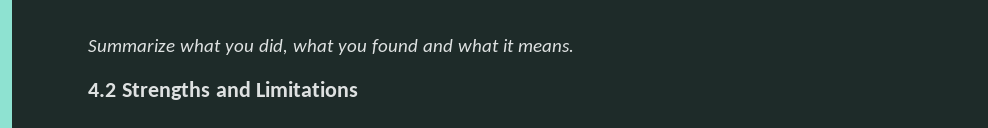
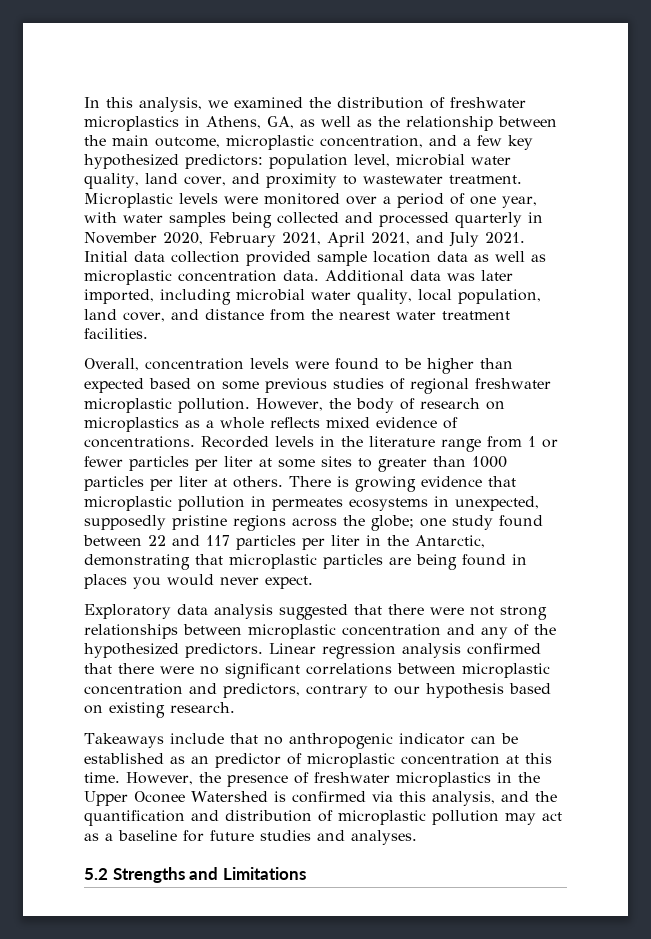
[88,39,574,55] [88,83,116,97] Summarize what you did, what you found and what it means. // 4.2 -> [84,97,526,112] [84,116,557,131] [84,135,533,150] [84,154,511,169] [84,173,522,189] [84,193,537,208] [84,212,543,228] [84,232,525,247] [84,251,546,266] [84,270,513,285] [84,289,541,305] [84,309,510,322] [84,328,148,339] [84,358,513,374] [84,378,551,394] [84,398,505,413] [84,417,458,432] [84,436,558,452] [84,456,507,472] [84,476,516,492] [84,496,539,511] [84,515,543,531] [83,535,485,550] [84,554,527,570] [84,574,313,589] [84,604,547,620] [84,624,556,639] [84,643,541,659] [84,663,550,679] [84,683,551,698] [84,702,235,718] [84,733,518,749] [84,753,552,768] [84,772,540,787] [84,791,557,806] [84,810,562,826] [84,830,417,845] [84,868,108,880] In this analysis, we examined the distribution of freshwater microplastics in Athens, GA, as well as the relationship between the main outcome, microplastic concentration, and a few key hypothesized predictors: population level, microbial water quality, land cover, and proximity to wastewater treatment. Microplastic levels were monitored over a period of one year, with water samples being collected and processed quarterly in November 2020, February 2021, April 2021, and July 2021. Initial data collection provided sample location data as well as microplastic concentration data. Additional data was later imported, including microbial water quality, local population, land cover, and distance from the nearest water treatment facilities. // Overall, concentration levels were found to be higher than expected based on some previous studies of regional freshwater microplastic pollution. However, the body of research on microplastics as a whole reflects mixed evidence of concentrations. Recorded levels in the literature range from 1 or fewer particles per liter at some sites to greater than 1000 particles per liter at others. There is growing evidence that microplastic pollution in permeates ecosystems in unexpected, supposedly pristine regions across the globe; one study found between 22 and 117 particles per liter in the Antarctic, demonstrating that microplastic particles are being found in places you would never expect. // Exploratory data analysis suggested that there were not strong relationships between microplastic concentration and any of the hypothesized predictors. Linear regression analysis confirmed that there were no significant correlations between microplastic concentration and predictors, contrary to our hypothesis based on existing research. // Takeaways include that no anthropogenic indicator can be established as an predictor of microplastic concentration at this time. However, the presence of freshwater microplastics in the Upper Oconee Watershed is confirmed via this analysis, and the quantification and distribution of microplastic pollution may act as a baseline for future studies and analyses. // 5.2

